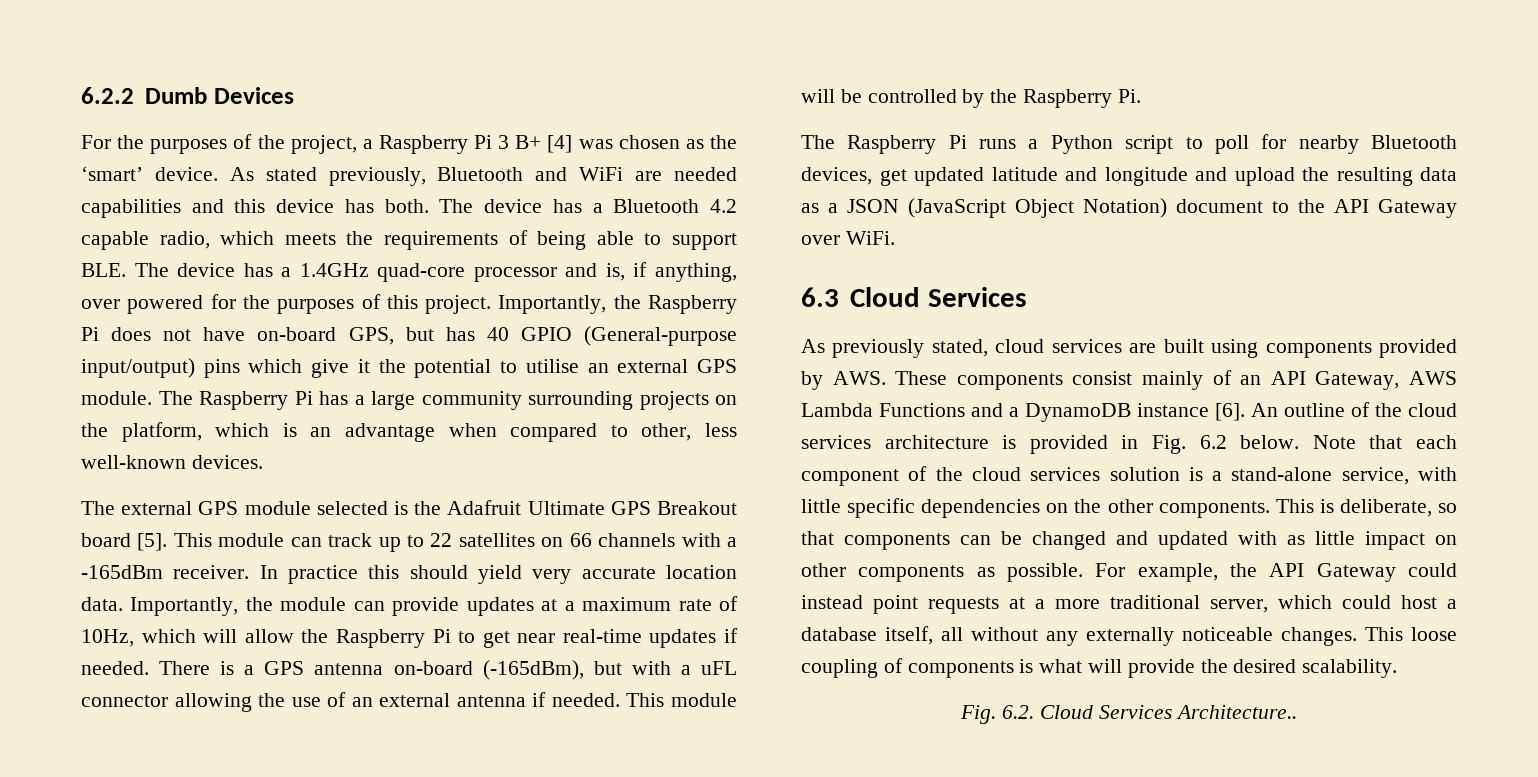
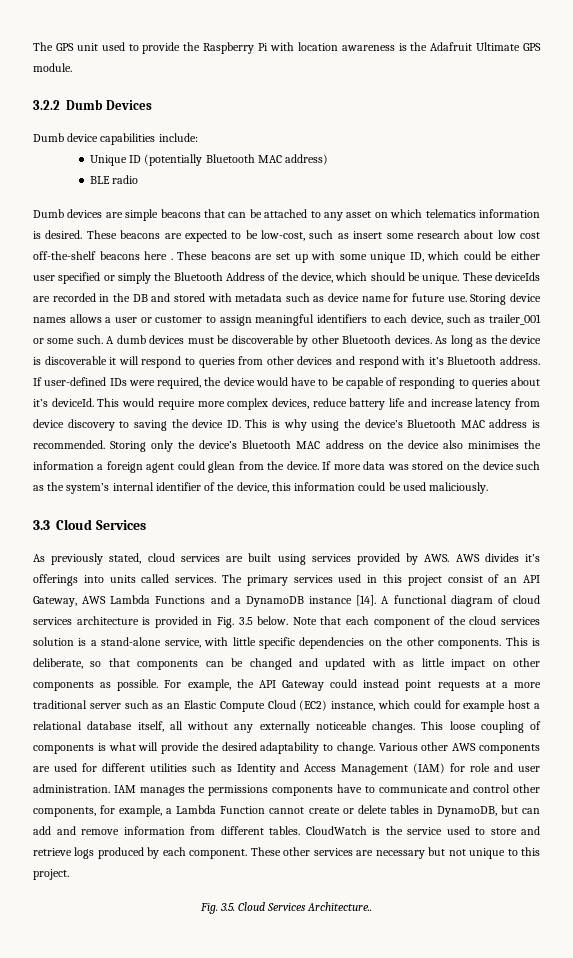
[81,87,294,104] [81,134,737,154] [81,166,738,186] [81,199,738,218] [81,230,738,250] [81,262,737,282] [81,294,737,314] [81,326,738,346] [81,358,738,378] [81,391,737,410] [81,422,738,442] [81,455,263,469] [81,501,388,515] 6.2.2 Dumb Devices // For the purposes of the project, a Raspberry Pi 3 B+ [4] was chosen as the ‘smart’ device. As stated previously, Bluetooth and WiFi are needed capabilities and this device has both. The device has a Bluetooth 4.2 capable radio, which meets the requirements of being able to support BLE. The device has a 1.4GHz quad-core processor and is, if anything, over powered for the purposes of this project. Importantly, the Raspberry Pi does not have on-board GPS, but has 40 GPIO (General-purpose input/output) pins which give it the potential to utilise an external GPS module. The Raspberry Pi has a large community surrounding projects on the platform, which is an advantage when compared to other, less well-known devices. // The external GPS module selected -> [33,42,395,54] The GPS unit used to provide the Raspberry Pi with location awareness
[657,501,737,515] [81,533,738,552] [81,565,737,584] [81,596,738,616] [81,628,738,648] [81,660,738,680] [81,692,737,712] [801,89,1141,108] [801,134,1457,154] [801,167,1457,186] [801,198,1457,218] [801,231,895,245] [801,287,839,307] Breakout board [5]. This module can track up to 22 satellites on 66 channels with a -165dBm receiver. In practice this should yield very accurate location data. Importantly, the module can provide updates at a maximum rate of 10Hz, which will allow the Raspberry Pi to get near real-time updates if needed. There is a GPS antenna on-board (-165dBm), but with a uFL connector allowing the use of an external antenna if needed. This module will be controlled by the Raspberry Pi. // The Raspberry Pi runs a Python script to poll for nearby Bluetooth devices, get updated latitude and longitude and upload the resulting data as a JSON (JavaScript Object Notation) document to the API Gateway over WiFi. // 6.3 -> [33,63,72,72] [33,99,152,110] [33,133,198,145] [89,154,329,166] [89,175,139,184] [33,209,540,221] [33,230,540,242] [33,251,540,263] [33,272,540,284] [33,293,541,305] [33,314,542,326] [33,335,541,347] [33,356,541,368] [33,377,540,389] [33,398,540,410] [33,419,540,431] [33,440,542,452] [33,461,540,473] [33,482,489,494] [33,520,50,530] module. // 3.2.2 Dumb Devices // Dumb device capabilities include: // Unique ID (potentially Bluetooth MAC address) // BLE radio // Dumb devices are simple beacons that can be attached to any asset on which telematics information is desired. These beacons are expected to be low-cost, such as insert some research about low cost off-the-shelf beacons here . These beacons are set up with some unique ID, which could be either user specified or simply the Bluetooth Address of the device, which should be unique. These deviceIds are recorded in the DB and stored with metadata such as device name for future use. Storing device names allows a user or customer to assign meaningful identifiers to each device, such as trailer_001 or some such. A dumb devices must be discoverable by other Bluetooth devices. As long as the device is discoverable it will respond to queries from other devices and respond with it’s Bluetooth address. If user-defined IDs were required, the device would have to be capable of responding to queries about it’s deviceId. This would require more complex devices, reduce battery life and increase latency from device discovery to saving the device ID. This is why using the device’s Bluetooth MAC address is recommended. Storing only the device’s Bluetooth MAC address on the device also minimises the information a foreign agent could glean from the device. If more data was stored on the device such as the system’s internal identifier of the device, this information could be used maliciously. // 3.3
[1265,341,1372,358] components -> [311,554,351,562] services
[895,371,1203,390] These components consist mainly -> [455,553,540,562] [33,574,483,586] AWS divides it’s offerings into units called services. The primary services used in this project consist
[1215,402,1402,421] [6]. An outline of the -> [356,595,509,607] [14]. A functional diagram of
[1199,435,1227,449] 6.2 -> [238,617,253,625] 3.5
[1210,595,1391,613] server, which could -> [89,700,506,712] server such as an Elastic Compute Cloud (EC2) instance, which could for example
(1457, 604) none -> [33,721,82,730] relational
[1302,659,1398,678] [960,705,1035,724] scalability. // Fig. 6.2. -> [260,742,540,754] [33,763,540,775] [33,784,540,796] [33,805,540,817] [33,826,540,835] [33,847,540,859] [33,869,69,880] [199,903,235,914] adaptability to change. Various other AWS components are used for different utilities such as Identity and Access Management (IAM) for role and user administration. IAM manages the permissions components have to communicate and control other components, for example, a Lambda Function cannot create or delete tables in DynamoDB, but can add and remove information from different tables. CloudWatch is the service used to store and retrieve logs produced by each component. These other services are necessary but not unique to this project. // Fig. 3.5.

